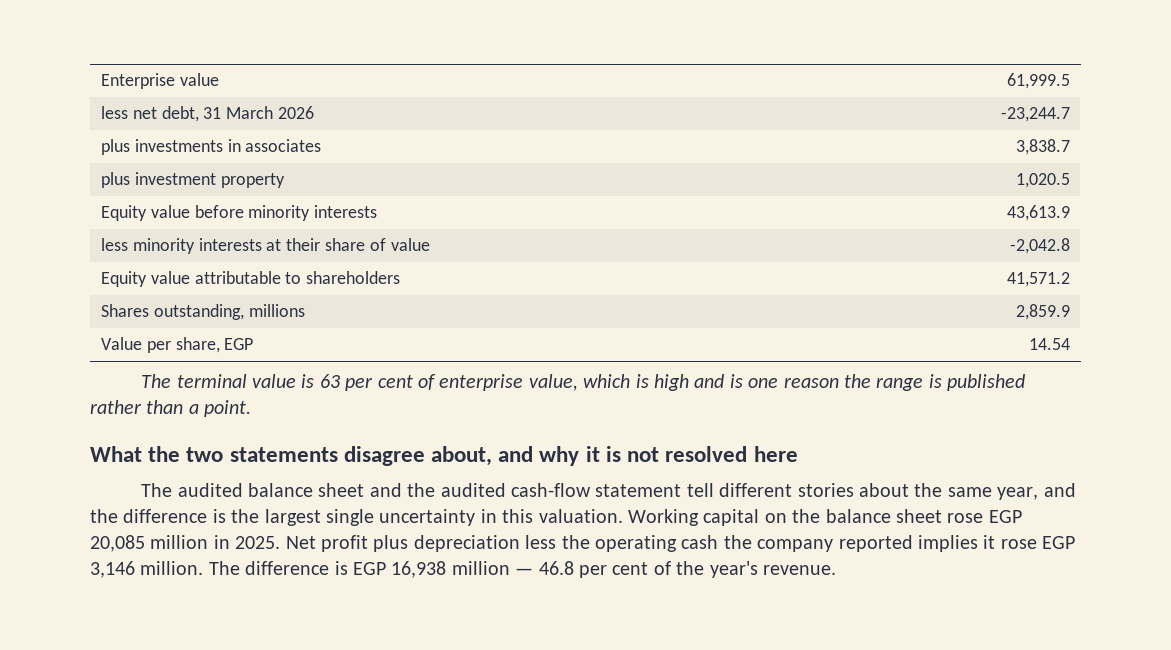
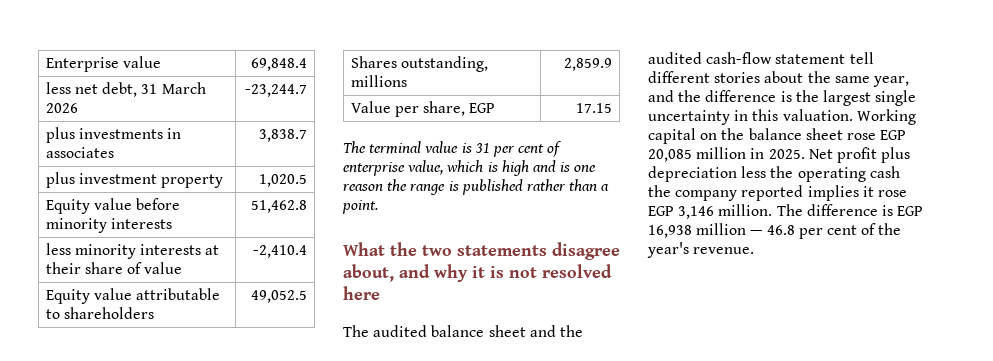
[1007,73,1071,89] 61,999.5 -> [251,58,308,71] 69,848.4
[1007,205,1071,221] 43,613.9 -> [251,200,308,213] 51,462.8
[1010,238,1071,254] -2,042.8 -> [253,245,308,258] -2,410.4
[1007,272,1071,287] 41,571.2 -> [251,290,308,303] 49,052.5
[1029,338,1071,350] 14.54 -> [576,103,613,113] 17.15
[319,374,340,388] 63 -> [474,143,490,153] 31

